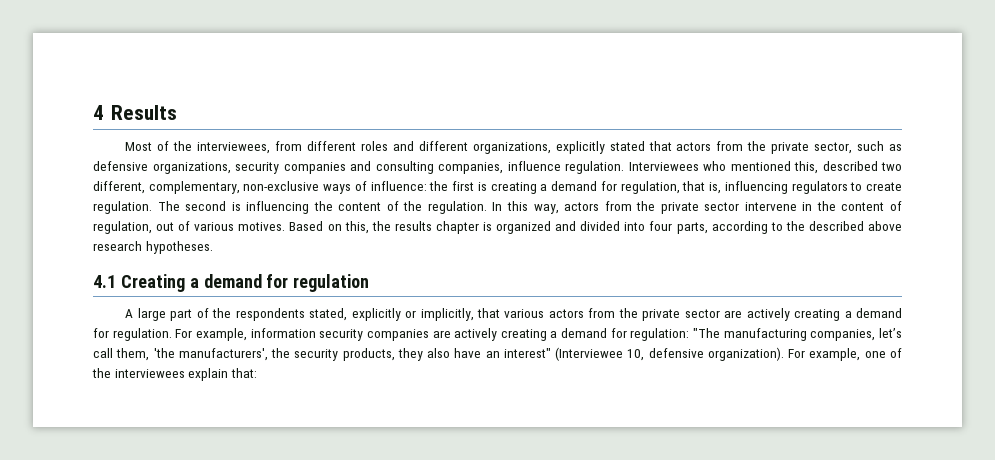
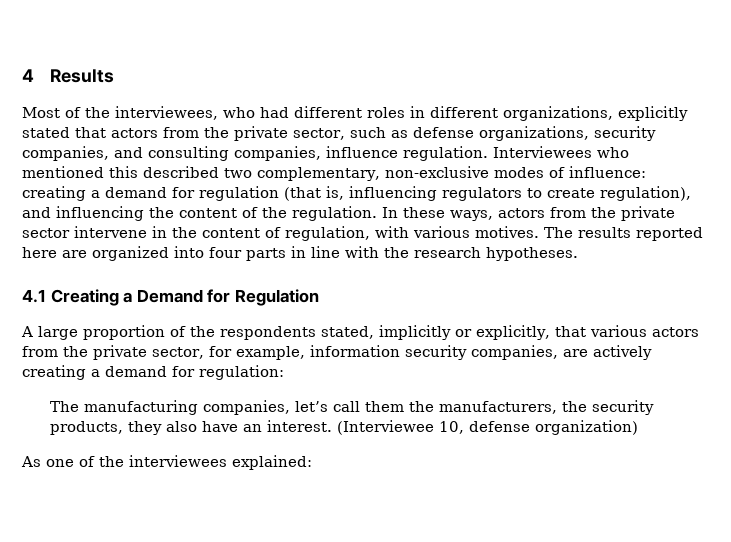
[275,141,303,151] from -> [223,107,289,118] who had
[392,141,414,151] and -> [410,106,425,118] in
[93,161,148,171] defensive -> [412,127,474,138] defense
[283,162,346,174] companies -> [22,146,109,161] companies,
[794,161,818,174] this, -> [109,166,138,178] this
[93,181,145,194] different, -> (252, 173) none
[323,184,352,194] ways -> [493,167,544,178] modes
[429,181,706,194] the first is creating a demand for regulation, that -> [22,186,321,201] creating a demand for regulation (that
[93,201,241,214] regulation. The second is -> [600,186,691,201] [22,207,51,218] regulation), and
[507,201,559,214] this way, -> [403,207,493,221] these ways,
[156,221,902,234] out of various motives. Based on this, the results chapter is organized and divided into four parts, according to the described above -> [375,226,703,241] [22,246,409,261] with various motives. The results reported here are organized into four parts in line with the
[203,274,370,292] demand for regulation -> [136,289,319,306] Demand for Regulation
[170,309,193,321] part -> [83,325,165,340] proportion
[351,308,474,321] explicitly or implicitly, -> [379,325,550,340] implicitly or explicitly,
[684,308,903,321] [93,328,193,341] sector are actively creating a demand for regulation. For -> [152,346,232,359] sector, for
[366,329,429,341] companies -> [470,345,558,360] companies,
[693,328,721,338] "The -> [49,401,79,412] // The
[116,348,268,361] them, 'the manufacturers', -> [364,401,557,414] them the manufacturers,
[503,348,551,358] interest" -> [266,420,332,432] interest.
[648,347,861,361] defensive organization). For example, -> [468,420,638,435] [21,456,41,467] defense organization) // As
[188,368,257,381] explain that: -> [232,455,312,470] explained:

